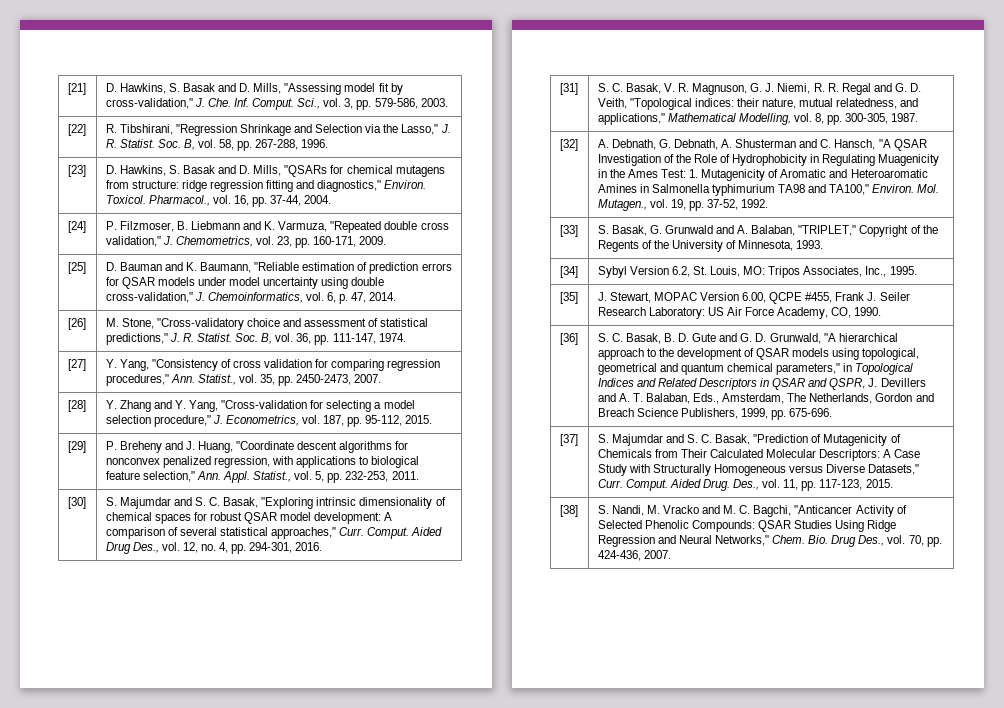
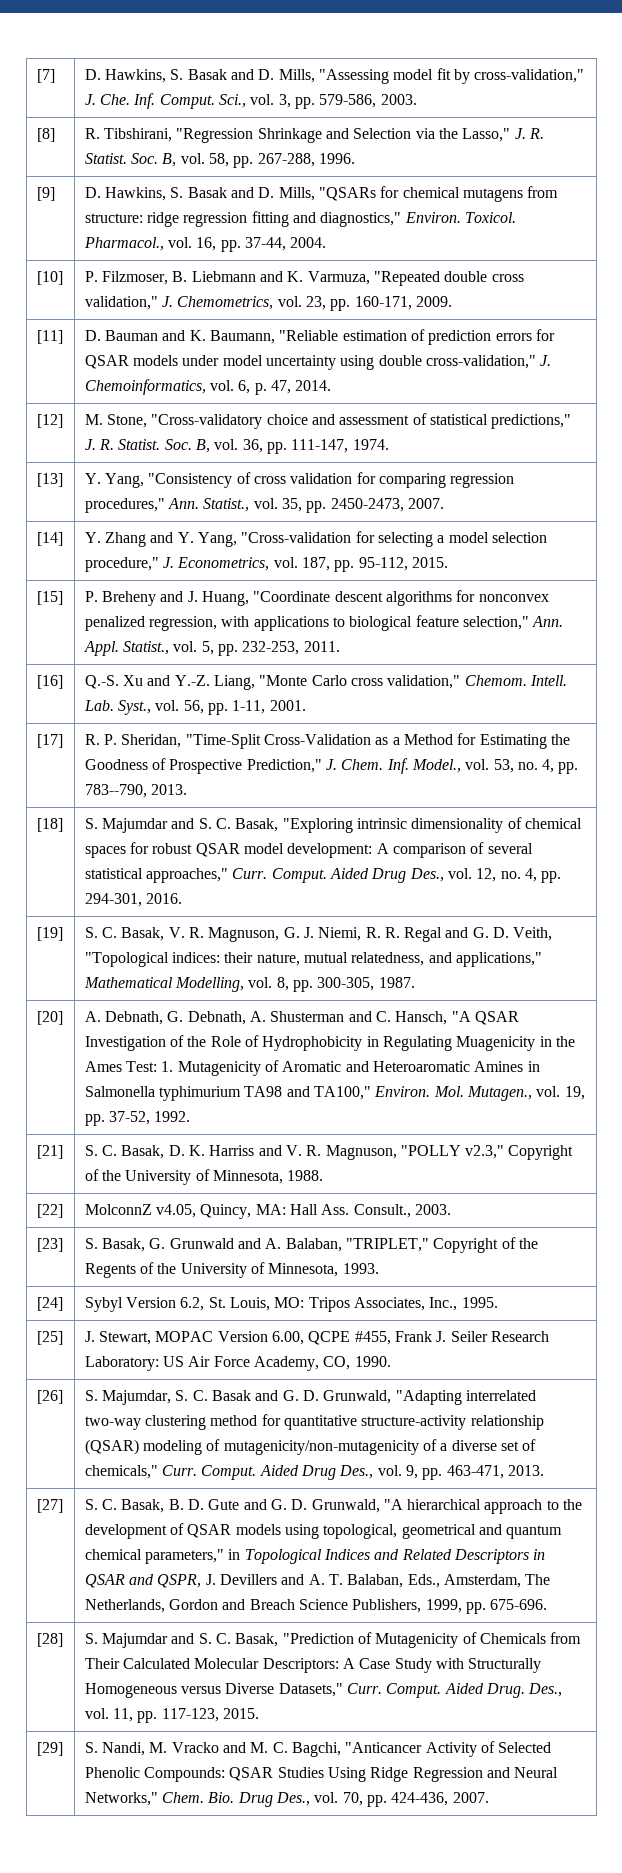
[67,83,86,95] [21] -> [36,69,55,83] [7]
[67,124,86,136] [22] -> [36,128,55,142] [8]
[67,165,86,177] [23] -> [36,187,55,201] [9]
[67,221,86,233] [24] -> [36,271,63,285] [10]
[67,262,86,274] [25] -> [36,330,63,344] [11]
[67,318,86,330] [26] -> [36,414,63,428] [12]
[67,359,86,371] [27] -> [36,473,63,487] [13]
[67,400,86,412] [28] -> [36,532,63,546] [14]
[67,441,86,453] [29] -> [36,591,63,605] [15]
[67,497,86,509] [30] -> [36,675,63,689] [84,675,567,690] [83,700,306,715] [36,734,63,748] [84,733,570,749] [84,758,579,774] [84,784,187,798] [36,818,63,832] [16] | Q.-S. Xu and Y.-Z. Liang, "Monte Carlo cross validation," Chemom. Intell. Lab. Syst., vol. 56, pp. 1-11, 2001. // [17] | R. P. Sheridan, "Time-Split Cross-Validation as a Method for Estimating the Goodness of Prospective Prediction," J. Chem. Inf. Model., vol. 53, no. 4, pp. 783--790, 2013. // [18]
[559,83,578,95] [31] -> [36,927,63,941] [19]
[559,139,578,151] [32] -> [36,1011,63,1025] [20]
[559,225,578,237] [33] -> [36,1145,63,1159] [84,1145,574,1160] [84,1169,324,1185] [36,1204,63,1218] [84,1204,451,1219] [36,1238,63,1252] [21] | S. C. Basak, D. K. Harriss and V. R. Magnuson, "POLLY v2.3," Copyright of the University of Minnesota, 1988. // [22] | MolconnZ v4.05, Quincy, MA: Hall Ass. Consult., 2003. // [23]
[559,266,578,278] [34] -> [36,1297,63,1311] [24]
[559,292,578,304] [35] -> [36,1331,63,1345] [25]
[559,333,578,345] [36] -> [36,1390,63,1404] [84,1390,536,1405] [84,1414,544,1430] [84,1439,537,1455] [84,1465,544,1480] [36,1499,63,1513] [26] | S. Majumdar, S. C. Basak and G. D. Grunwald, "Adapting interrelated two-way clustering method for quantitative structure-activity relationship (QSAR) modeling of mutagenicity/non-mutagenicity of a diverse set of chemicals," Curr. Comput. Aided Drug Des., vol. 9, pp. 463-471, 2013. // [27]
[559,434,578,446] [37] -> [36,1633,63,1647] [28]
[559,505,578,517] [38] -> [36,1742,63,1756] [29]

